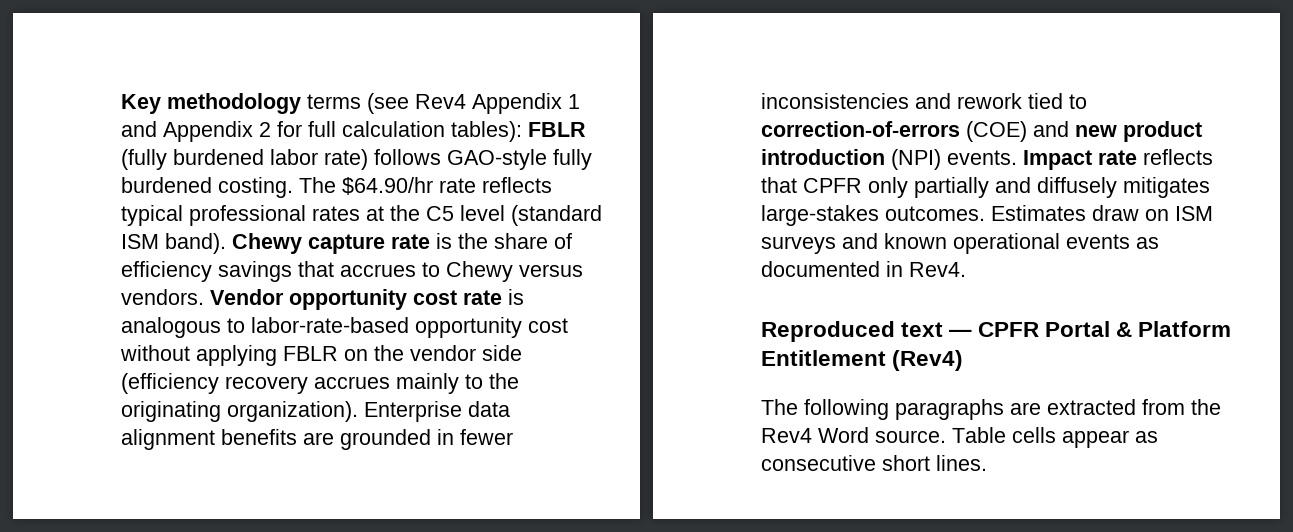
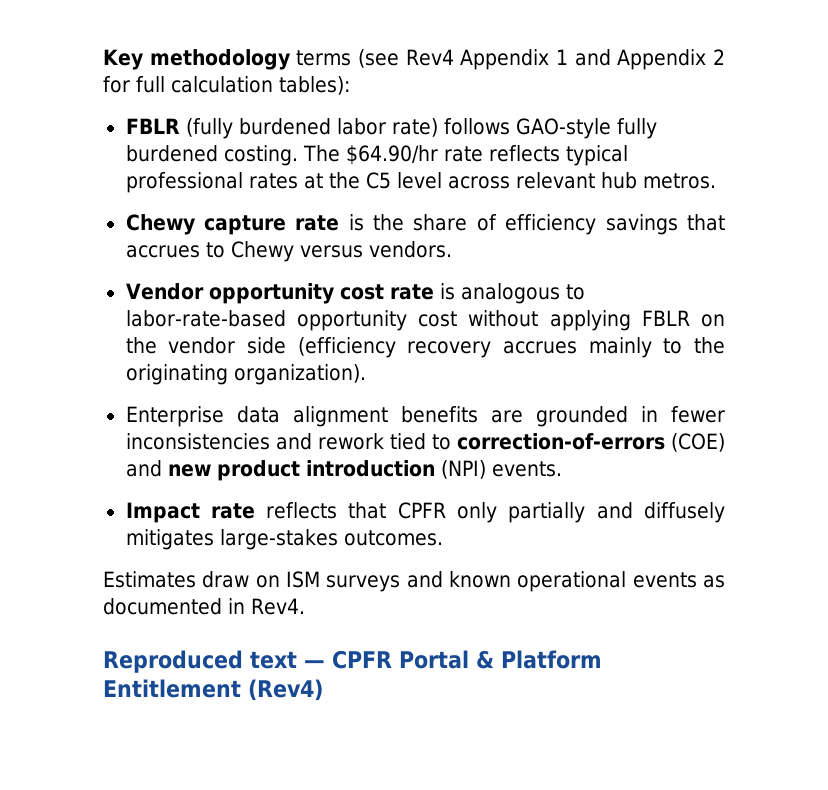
(522, 131) none -> (350, 85) //
[511,205,602,226] [121,233,226,254] (standard ISM band). -> [447,172,716,189] across relevant hub metros. //
(204, 297) none -> (452, 249) //
(358, 411) none -> (366, 374) //
(1017, 157) none -> (562, 469) //
(985, 213) none -> (443, 538) //
[761,399,1221,420] [761,427,1158,448] [761,455,987,471] // The following paragraphs are extracted from the Rev4 Word source. Table cells appear as consecutive short lines. -> (323, 690) none

